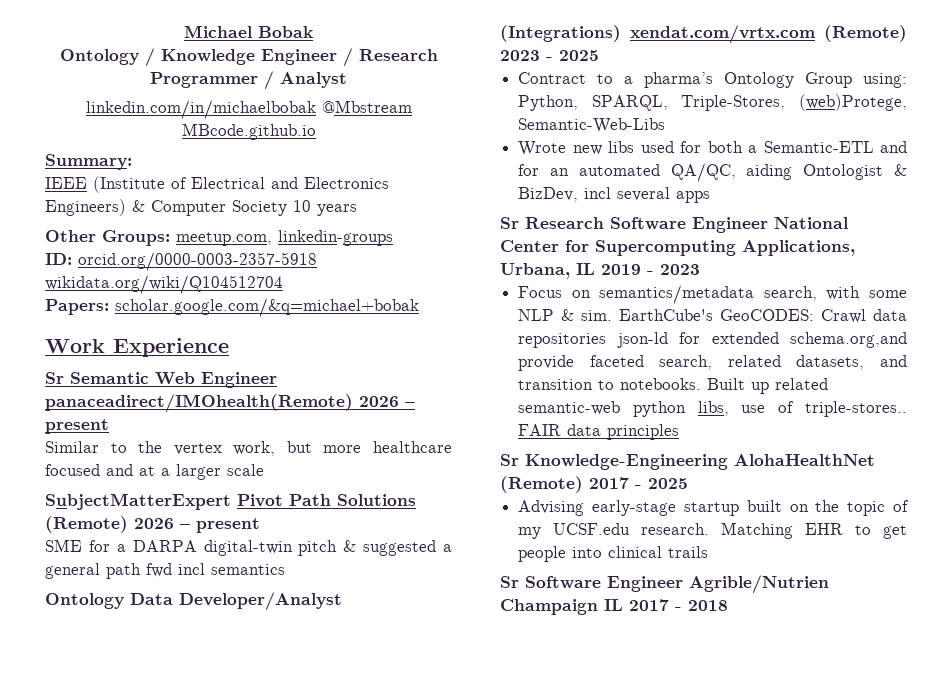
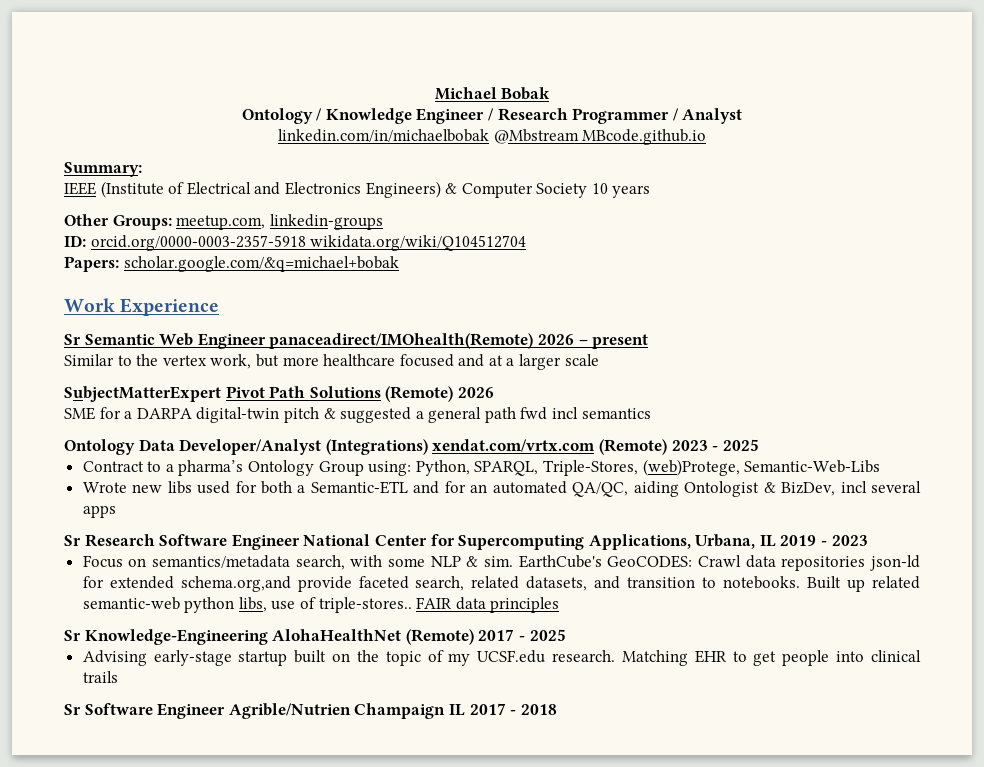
[180,518,260,533] – present -> (494, 392) none

